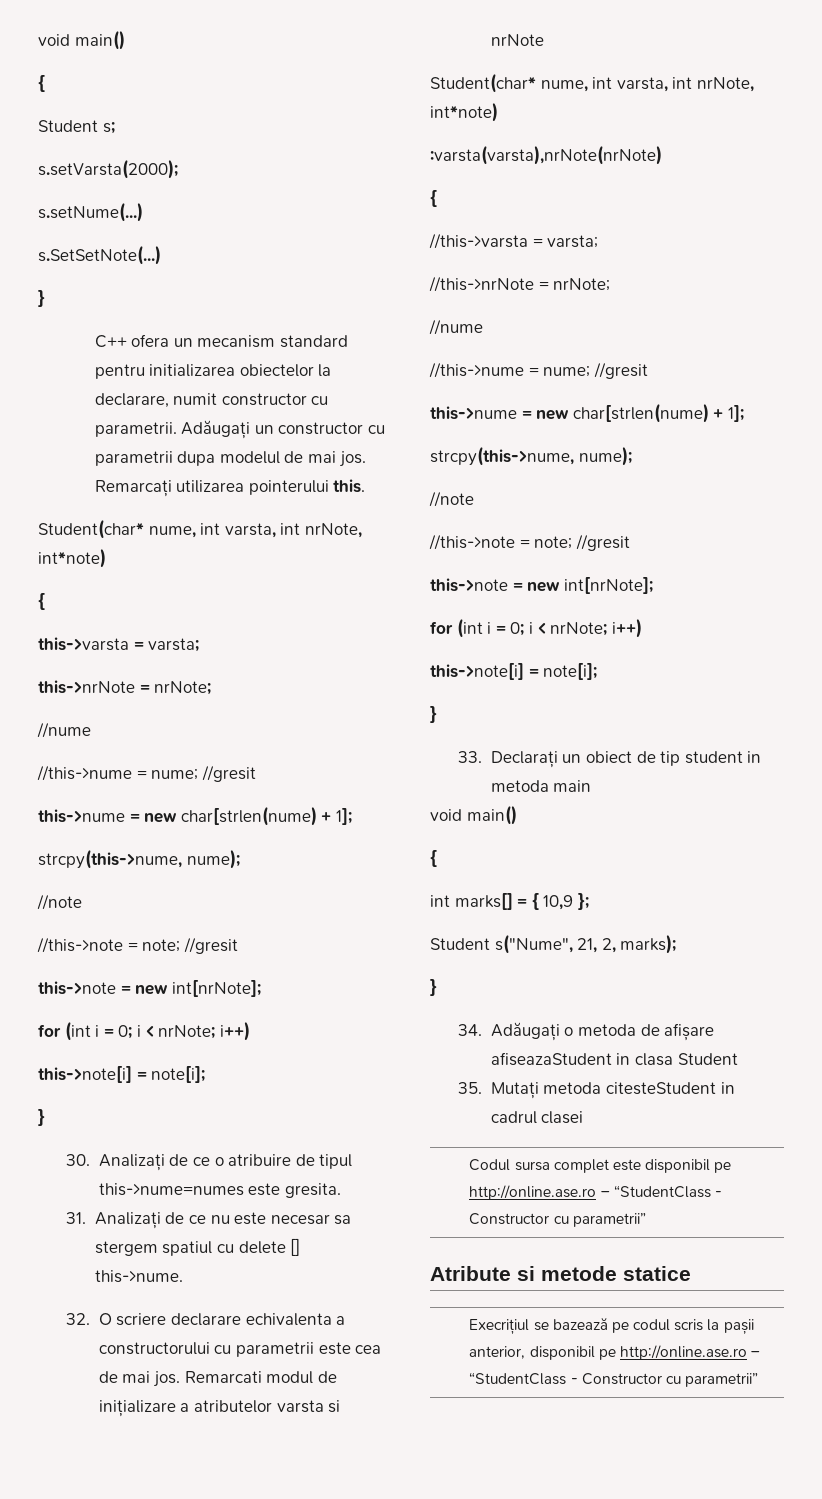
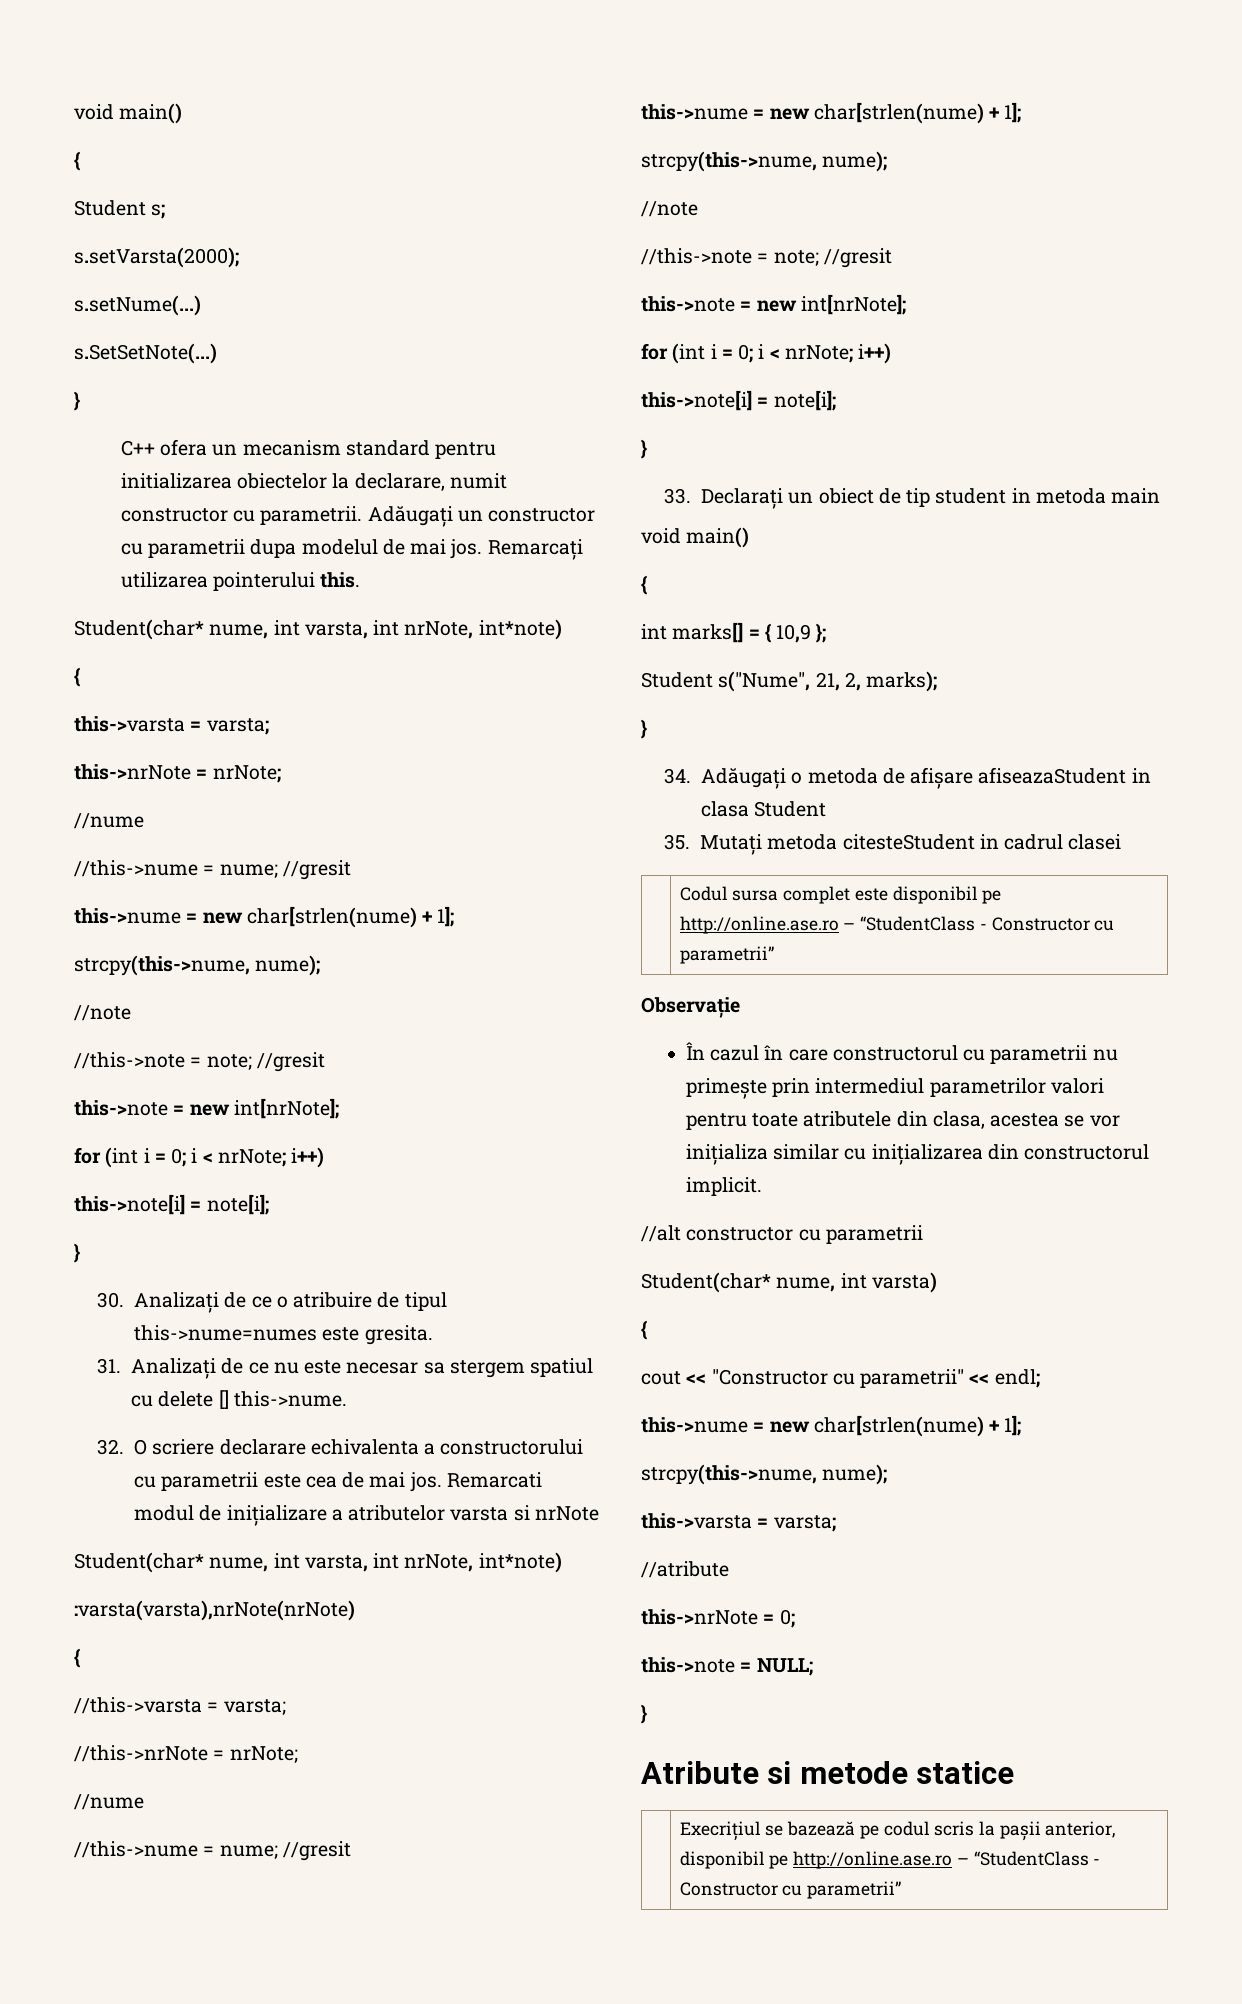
(646, 1220) none -> [641,997,740,1018] [685,1042,1118,1064] [685,1078,1104,1099] [685,1111,1120,1130] [685,1144,1150,1165] [685,1177,762,1196] [641,1225,923,1244] [641,1272,937,1293] [641,1320,648,1340] [641,1369,1040,1388] [641,1415,1022,1437] [641,1464,888,1485] [641,1513,836,1532] [641,1561,729,1578] [641,1609,795,1628] [641,1657,813,1676] [641,1704,647,1724] // Observație // În cazul în care constructorul cu parametrii nu primește prin intermediul parametrilor valori pentru toate atributele din clasa, acestea se vor inițializa similar cu inițializarea din constructorul implicit. // //alt constructor cu parametrii // Student(char* nume, int varsta) // { // cout << "Constructor cu parametrii" << endl; // this->nume = new char[strlen(nume) + 1]; // strcpy(this->nume, nume); // this->varsta = varsta; // //atribute // this->nrNote = 0; // this->note = NULL; // }

